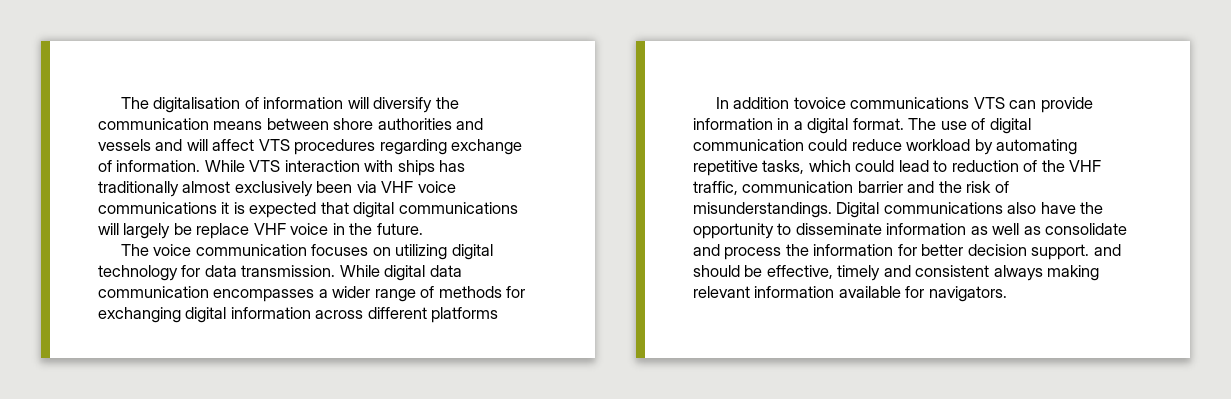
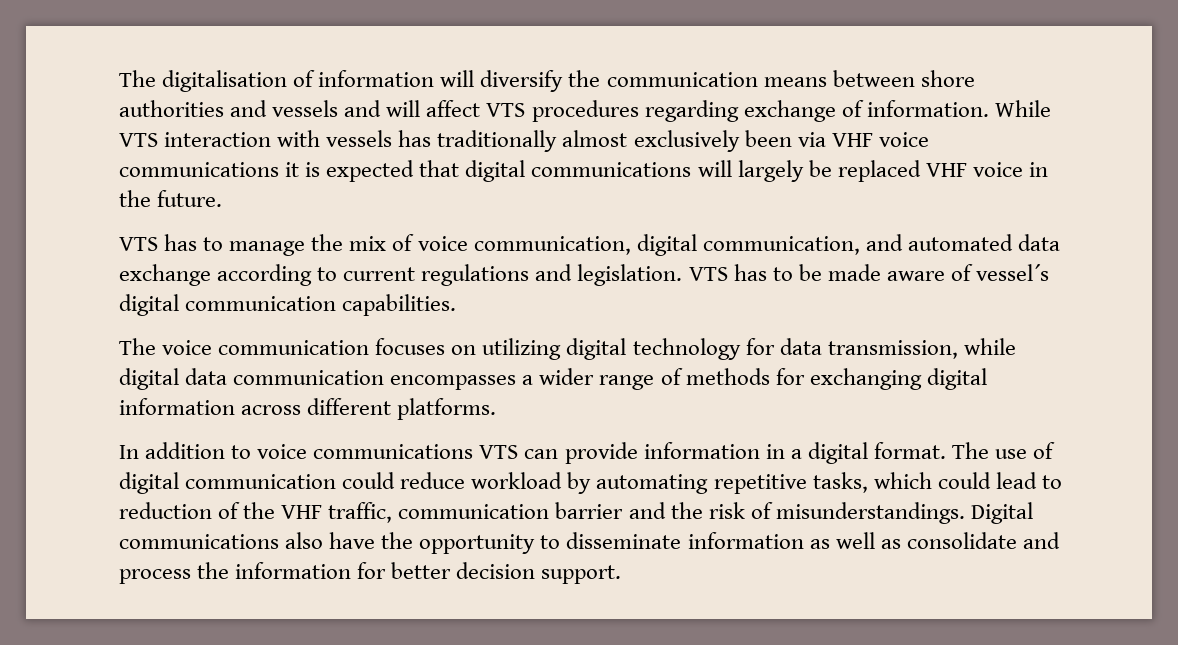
[397,160,435,176] ships -> [326,130,393,147] vessels
[196,223,250,239] replace -> [837,160,921,182] replaced
(423, 229) none -> [119,234,1060,256] [119,264,1050,286] [119,294,457,316] // VTS has to manage the mix of voice communication, digital communication, and automated data exchange according to current regulations and legislation. VTS has to be made aware of vessel´s digital communication capabilities.
[241,265,380,277] transmission. While -> [827,338,1016,359] transmission, while
[431,307,499,323] platforms -> [397,398,497,420] platforms.
[793,97,846,109] tovoice -> [231,444,308,459] to voice
[1093,244,1121,256] [693,265,1100,281] [693,286,1007,302] and should be effective, timely and consistent always making relevant information available for navigators. -> (622, 574) none

